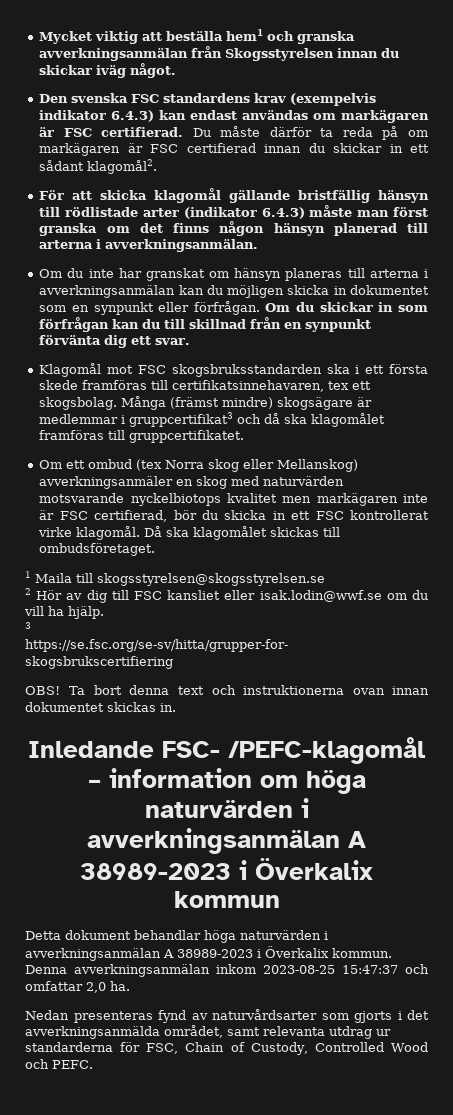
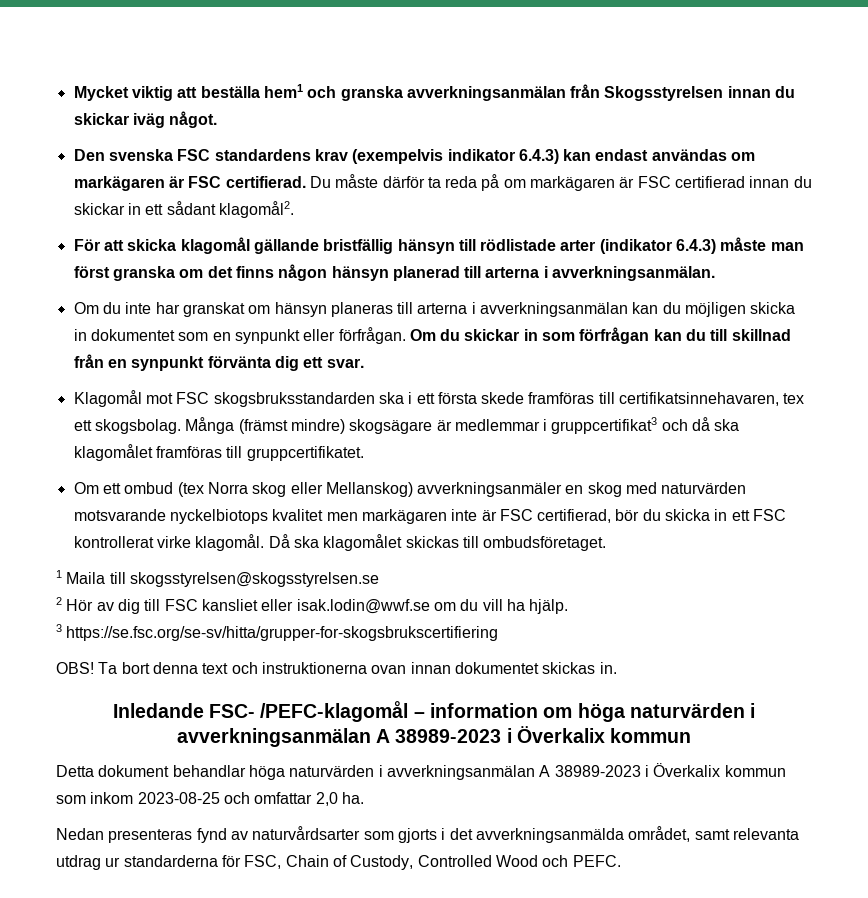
[332,948,392,958] [25,964,210,977] kommun. Denna avverkningsanmälan -> [724,765,786,777] [56,795,86,804] kommun som
[342,965,398,974] 15:47:37 -> (220, 798) none

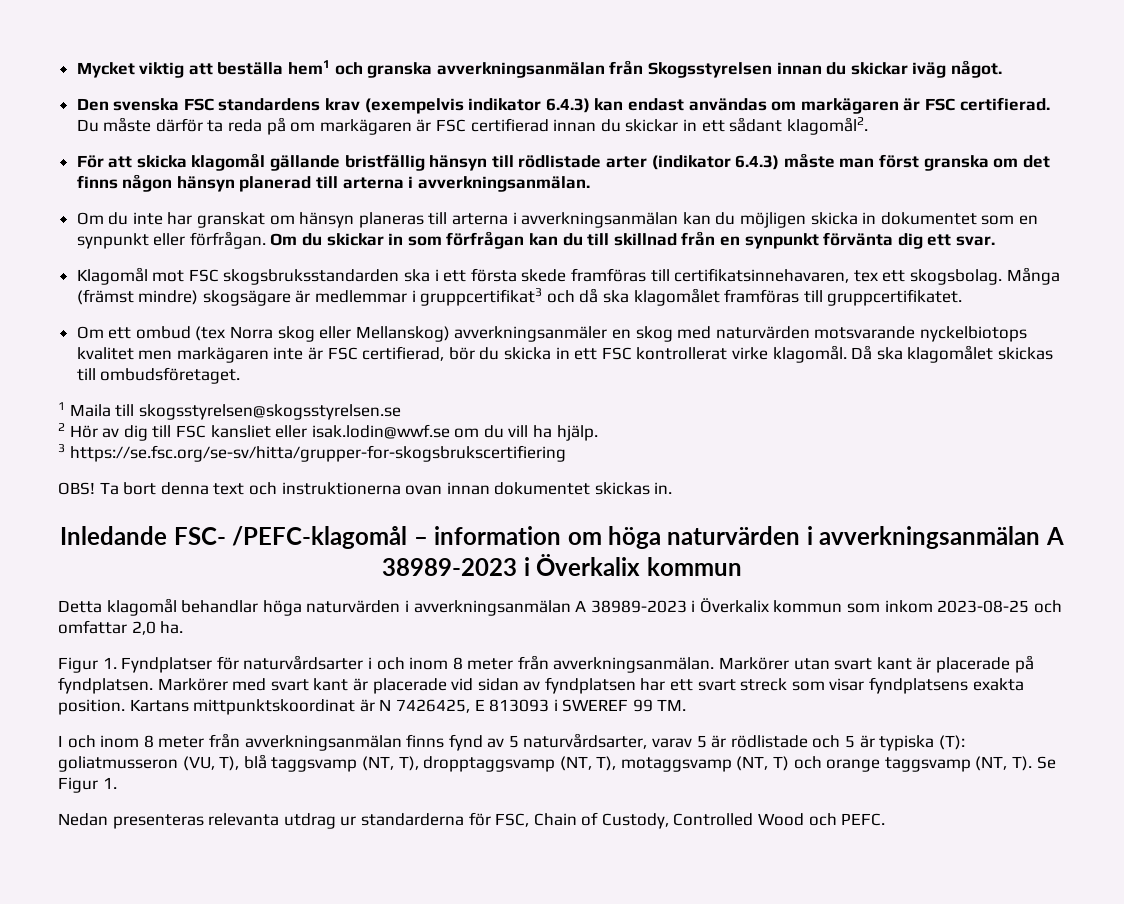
[98,765,170,777] dokument -> [106,598,177,616] klagomål
[56,826,730,843] Nedan presenteras fynd av naturvårdsarter som gjorts i det avverkningsanmälda området, samt -> [58,655,1034,673] [58,677,1024,694] [58,699,687,715] [58,733,965,751] [58,754,1056,772] [58,777,117,793] [58,813,204,829] Figur 1. Fyndplatser för naturvårdsarter i och inom 8 meter från avverkningsanmälan. Markörer utan svart kant är placerade på fyndplatsen. Markörer med svart kant är placerade vid sidan av fyndplatsen har ett svart streck som visar fyndplatsens exakta position. Kartans mittpunktskoordinat är N 7426425, E 813093 i SWEREF 99 TM. // I och inom 8 meter från avverkningsanmälan finns fynd av 5 naturvårdsarter, varav 5 är rödlistade och 5 är typiska (T): goliatmusseron (VU, T), blå taggsvamp (NT, T), dropptaggsvamp (NT, T), motaggsvamp (NT, T) och orange taggsvamp (NT, T). Se Figur 1. // Nedan presenteras

